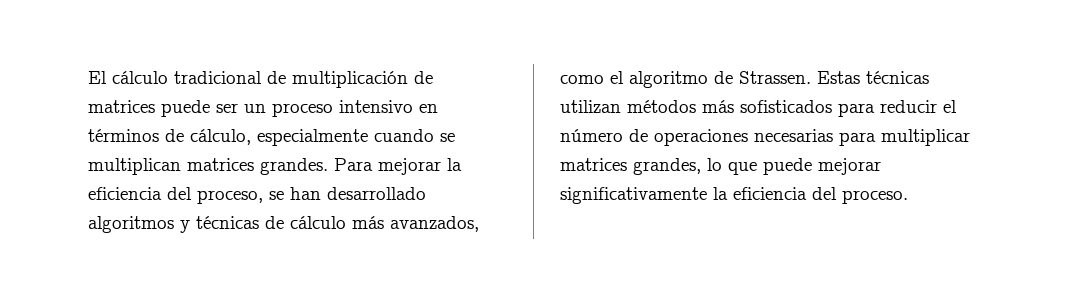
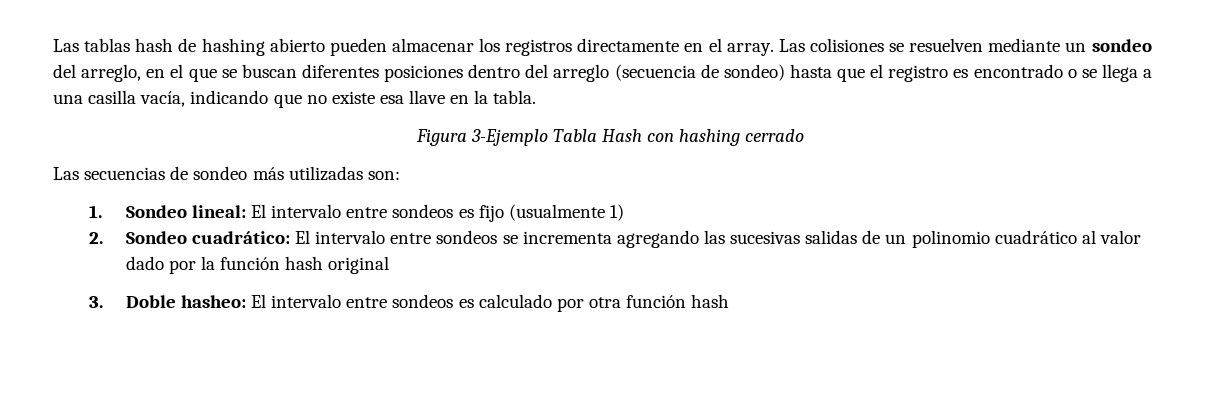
[88,71,433,88] [88,100,438,117] [88,129,455,146] [88,158,462,175] [88,187,426,204] [88,216,479,233] [560,71,929,88] [560,100,957,117] [560,129,970,146] [560,158,881,175] [560,187,908,204] El cálculo tradicional de multiplicación de matrices puede ser un proceso intensivo en términos de cálculo, especialmente cuando se multiplican matrices grandes. Para mejorar la eficiencia del proceso, se han desarrollado algoritmos y técnicas de cálculo más avanzados, como el algoritmo de Strassen. Estas técnicas utilizan métodos más sofisticados para reducir el número de operaciones necesarias para multiplicar matrices grandes, lo que puede mejorar significativamente la eficiencia del proceso. -> [53,38,1152,56] [53,64,1153,82] [53,90,537,108] [415,129,805,146] [53,166,400,181] [89,204,624,222] [89,230,1141,248] [125,256,390,274] [89,294,730,312] Las tablas hash de hashing abierto pueden almacenar los registros directamente en el array. Las colisiones se resuelven mediante un sondeo del arreglo, en el que se buscan diferentes posiciones dentro del arreglo (secuencia de sondeo) hasta que el registro es encontrado o se llega a una casilla vacía, indicando que no existe esa llave en la tabla. // Figura 3-Ejemplo Tabla Hash con hashing cerrado // Las secuencias de sondeo más utilizadas son: // 1. Sondeo lineal: El intervalo entre sondeos es fijo (usualmente 1) // 2. Sondeo cuadrático: El intervalo entre sondeos se incrementa agregando las sucesivas salidas de un polinomio cuadrático al valor dado por la función hash original // 3. Doble hasheo: El intervalo entre sondeos es calculado por otra función hash

